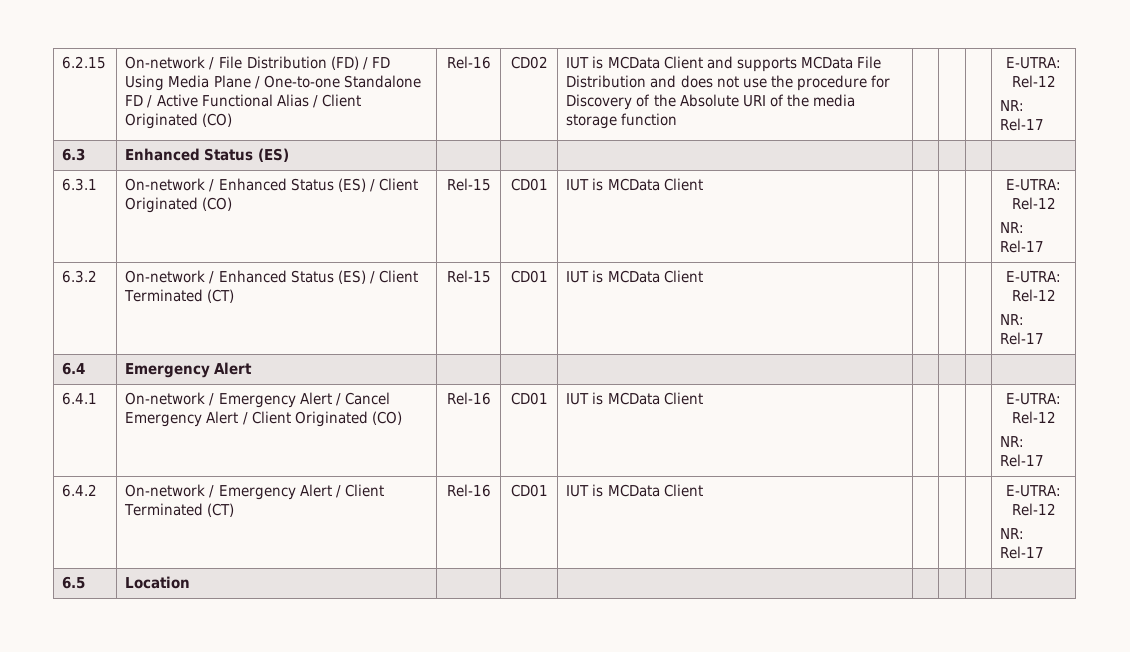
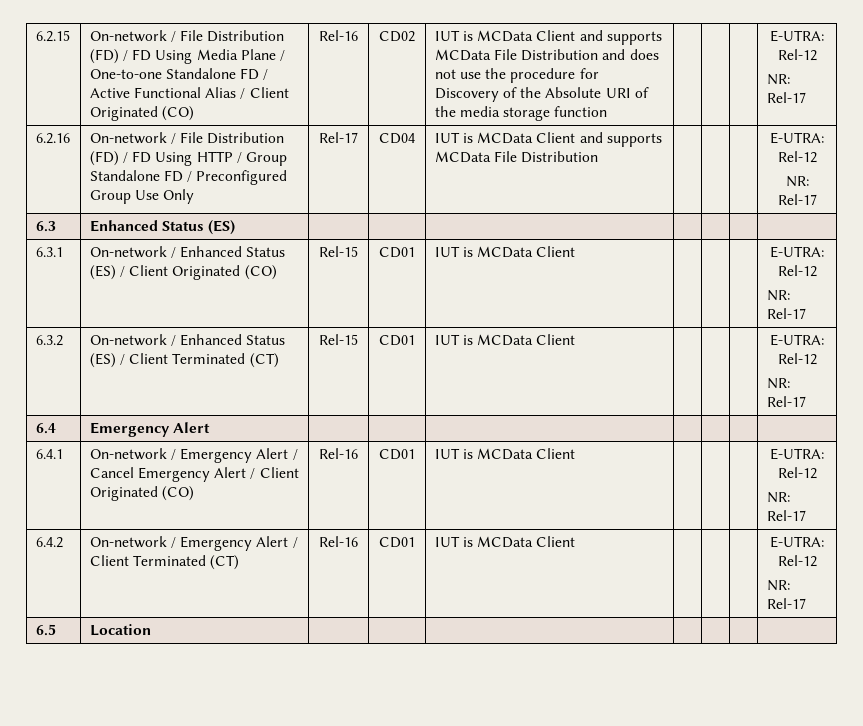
(1045, 124) none -> [35,133,70,144] [89,132,285,144] [89,151,287,166] [89,170,288,185] [89,189,195,204] [319,132,358,143] [379,133,415,144] [434,132,662,147] [434,151,599,163] [770,132,824,144] [777,151,817,163] [785,176,809,187] [777,194,817,205] // 6.2.16 | On-network / File Distribution (FD) / FD Using HTTP / Group Standalone FD / Preconfigured Group Use Only | Rel-17 | CD04 | IUT is MCData Client and supports MCData File Distribution | | | | E-UTRA: Rel-12 // NR: Rel-17

